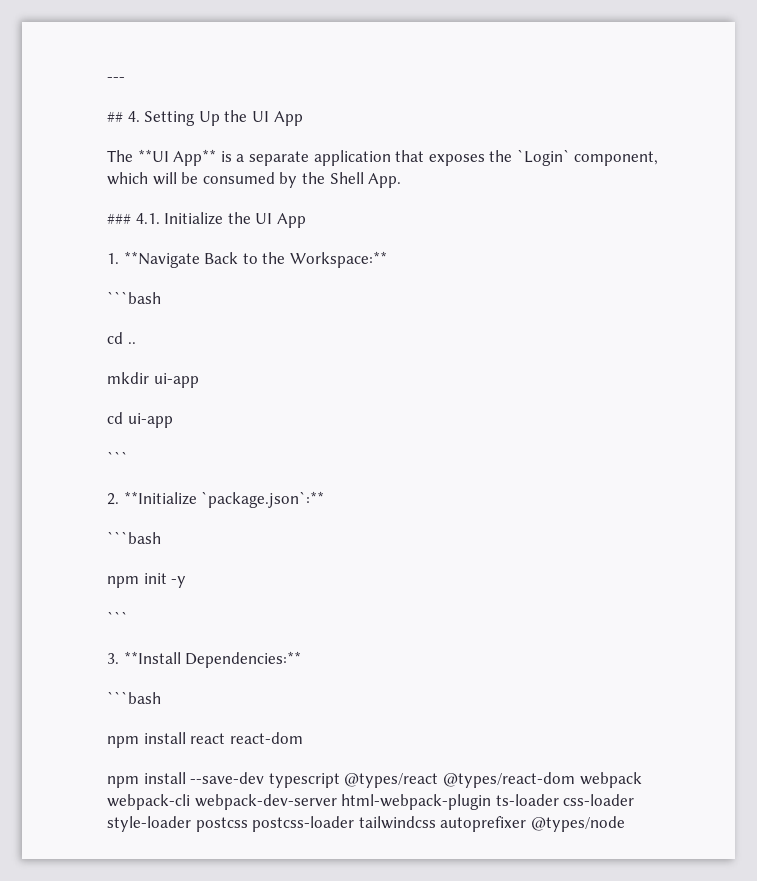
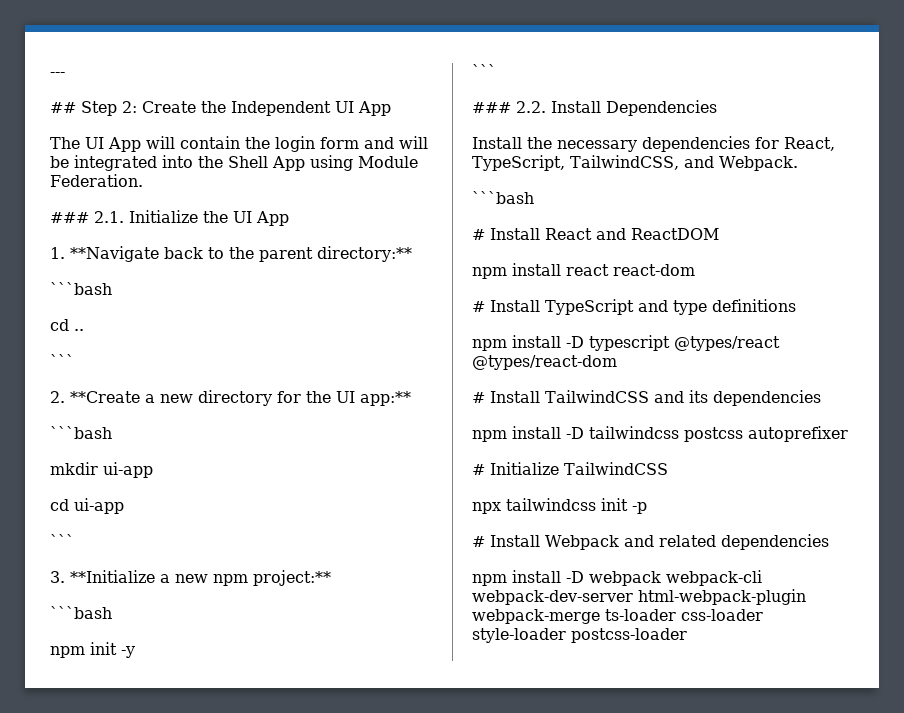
[127,110,303,126] [107,149,659,166] [107,172,402,188] [107,213,160,224] 4. Setting Up the UI App // The **UI App** is a separate application that exposes the `Login` component, which will be consumed by the Shell App. // ### 4.1. -> [81,101,391,116] [50,136,428,152] [50,155,418,171] [50,174,143,187] [50,211,124,223] Step 2: Create the Independent UI App // The UI App will contain the login form and will be integrated into the Shell App using Module Federation. // ### 2.1.
[204,252,239,264] Back -> [164,247,203,259] back
[289,251,387,268] Workspace:** -> [259,246,412,262] parent directory:**
(136, 343) none -> [50,354,74,367] [50,390,411,406] [50,426,112,439] // ``` // 2. **Create a new directory for the UI app:** // ```bash
[107,491,325,508] 2. **Initialize `package.json`:** -> [50,570,331,586] 3. **Initialize a new npm project:**
[107,651,302,668] [107,691,161,704] [107,732,303,748] [107,772,265,788] 3. **Install Dependencies:** // ```bash // npm install react react-dom // npm install --save-dev -> [472,100,717,116] [472,136,835,152] [472,155,798,171] [472,191,534,204] [472,228,719,240] [472,263,695,279] [472,299,796,315] [472,335,584,351] ### 2.2. Install Dependencies // Install the necessary dependencies for React, TypeScript, TailwindCSS, and Webpack. // ```bash // # Install React and ReactDOM // npm install react react-dom // # Install TypeScript and type definitions // npm install -D
(575, 780) none -> [472,390,821,406] [472,426,848,442] [472,462,668,475] [472,498,647,514] [472,534,829,550] [472,570,584,586] // # Install TailwindCSS and its dependencies // npm install -D tailwindcss postcss autoprefixer // # Initialize TailwindCSS // npx tailwindcss init -p // # Install Webpack and related dependencies // npm install -D
(492, 802) none -> [472,609,600,624] webpack-merge
[195,816,625,832] postcss postcss-loader tailwindcss autoprefixer @types/node -> [571,628,687,643] postcss-loader

